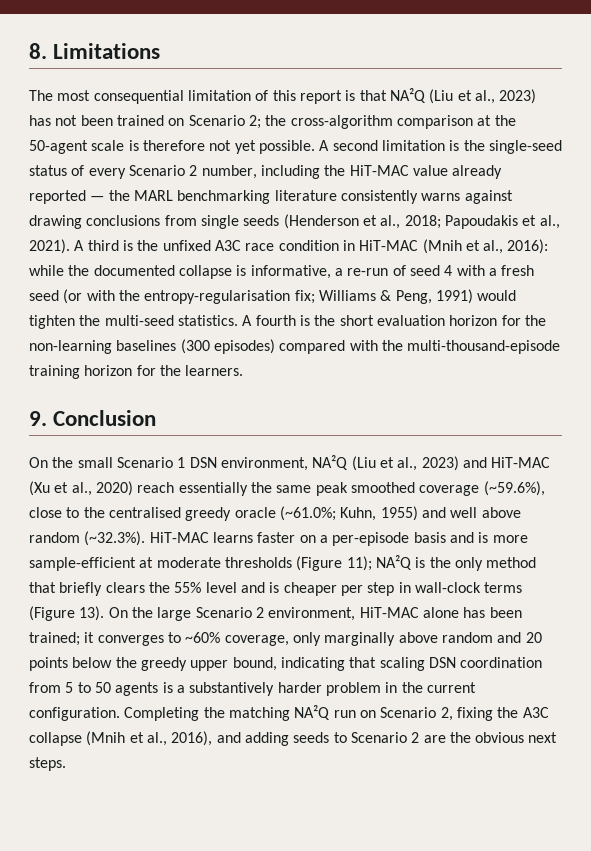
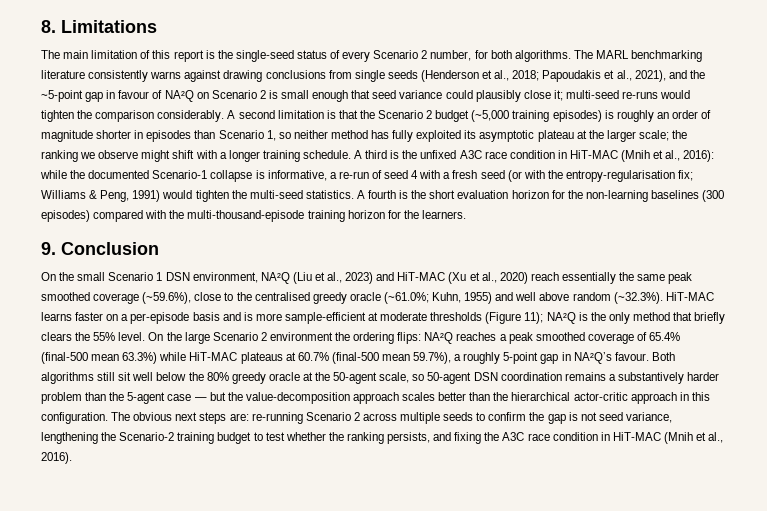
[57,90,184,104] most consequential -> [63,50,89,59] main
[359,88,537,104] [29,115,516,129] [29,140,460,154] that NA²Q (Liu et al., 2023) has not been trained on Scenario 2; the cross-algorithm comparison at the 50-agent scale is therefore not yet possible. A second limitation is -> (215, 54) none
[260,165,503,179] [29,190,130,204] including the HiT-MAC value already reported — the -> [474,50,593,62] for both algorithms. The
[29,239,70,254] 2021). -> [634,70,705,82] [41,90,691,102] [41,110,712,122] [41,130,688,142] [41,150,351,162] 2021), and the ~5-point gap in favour of NA²Q on Scenario 2 is small enough that seed variance could plausibly close it; multi-seed re-runs would tighten the comparison considerably. A second limitation is that the Scenario 2 budget (~5,000 training episodes) is roughly an order of magnitude shorter in episodes than Scenario 1, so neither method has fully exploited its asymptotic plateau at the larger scale; the ranking we observe might shift with a longer training schedule.
(175, 270) none -> [152,170,208,179] Scenario-1
[205,582,523,596] [29,606,105,621] level and is cheaper per step in wall-clock terms (Figure 13). -> [118,332,146,341] level.
[268,607,522,621] [29,632,542,646] [29,657,543,671] [29,682,476,696] [29,705,549,721] [29,731,558,746] [29,757,66,771] environment, HiT-MAC alone has been trained; it converges to ~60% coverage, only marginally above random and 20 points below the greedy upper bound, indicating that scaling DSN coordination from 5 to 50 agents is a substantively harder problem in the current configuration. Completing the matching NA²Q run on Scenario 2, fixing the A3C collapse (Mnih et al., 2016), and adding seeds to Scenario 2 are the obvious next steps. -> [269,332,681,344] [41,352,675,364] [41,372,720,384] [41,392,710,404] [41,412,672,424] [41,432,724,444] [41,452,72,464] environment the ordering flips: NA²Q reaches a peak smoothed coverage of 65.4% (final-500 mean 63.3%) while HiT-MAC plateaus at 60.7% (final-500 mean 59.7%), a roughly 5-point gap in NA²Q’s favour. Both algorithms still sit well below the 80% greedy oracle at the 50-agent scale, so 50-agent DSN coordination remains a substantively harder problem than the 5-agent case — but the value-decomposition approach scales better than the hierarchical actor-critic approach in this configuration. The obvious next steps are: re-running Scenario 2 across multiple seeds to confirm the gap is not seed variance, lengthening the Scenario-2 training budget to test whether the ranking persists, and fixing the A3C race condition in HiT-MAC (Mnih et al., 2016).

